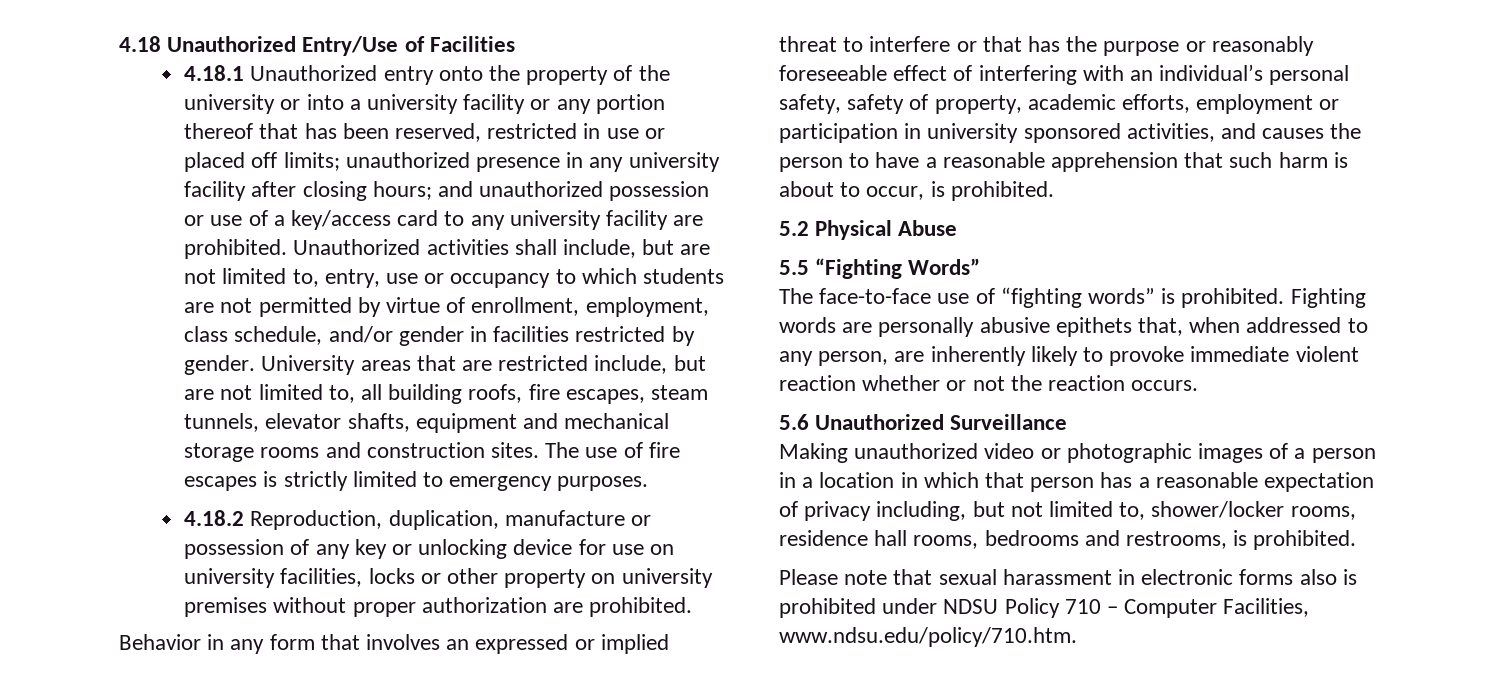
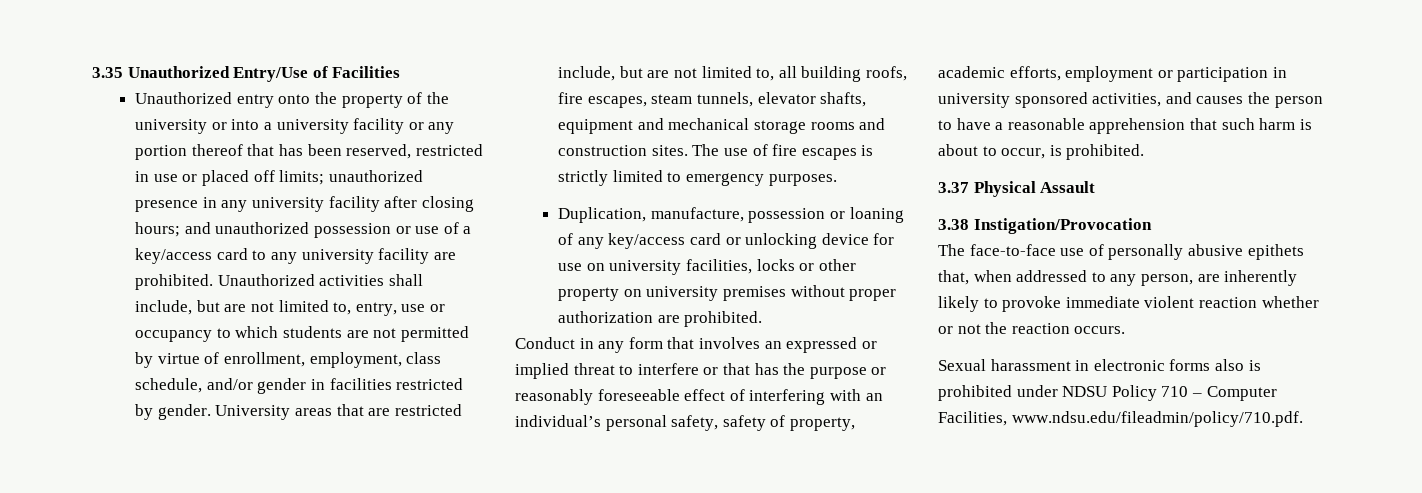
[119,36,161,52] 4.18 -> [92,67,123,78] 3.35
[184,65,245,81] 4.18.1 -> (401, 72) none
[184,510,652,530] [184,539,387,559] 4.18.2 Reproduction, duplication, manufacture or possession of any key -> [558,207,904,223] [558,233,721,249] Duplication, manufacture, possession or loaning of any key/access card
[119,634,201,650] Behavior -> [515,337,575,349] Conduct
[779,220,958,240] [779,258,981,279] [779,287,1366,308] [779,317,873,333] 5.2 Physical Abuse // 5.5 “Fighting Words” // The face-to-face use of “fighting words” is prohibited. Fighting words are -> [938,181,1096,197] [938,218,1152,234] [938,244,1104,256] 3.37 Physical Assault // 3.38 Instigation/Provocation // The face-to-face use of
[779,414,1068,430] [779,443,1376,463] [779,472,1375,492] [779,501,1356,521] [779,530,1357,550] [779,569,997,585] 5.6 Unauthorized Surveillance // Making unauthorized video or photographic images of a person in a location in which that person has a reasonable expectation of privacy including, but not limited to, shower/locker rooms, residence hall rooms, bedrooms and restrooms, is prohibited. // Please note that sexual -> [938,359,986,371] Sexual
[779,627,1077,647] www.ndsu.edu/policy/710.htm. -> [1011,411,1303,427] www.ndsu.edu/fileadmin/policy/710.pdf.

